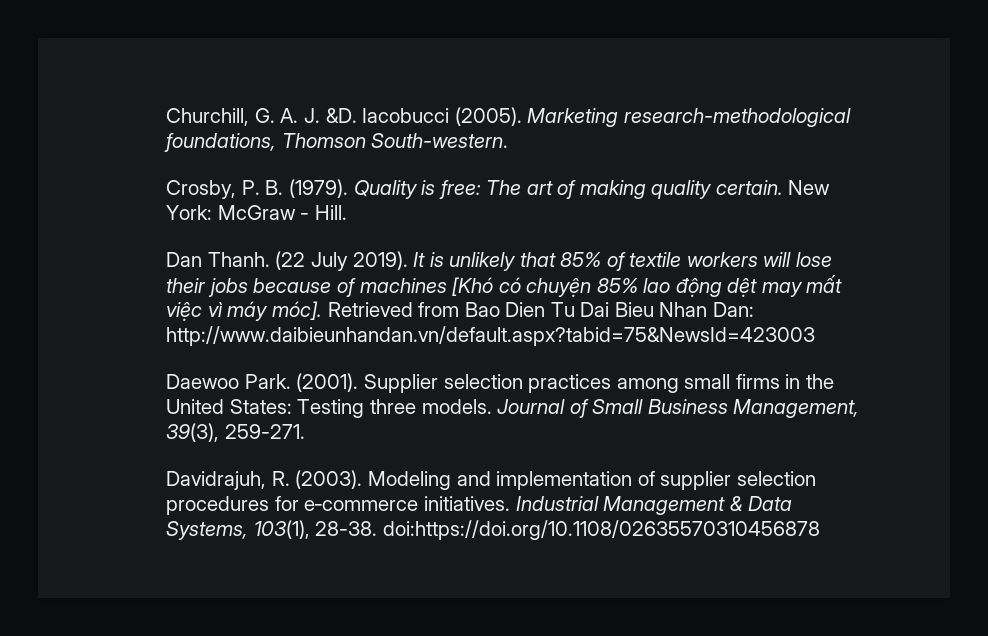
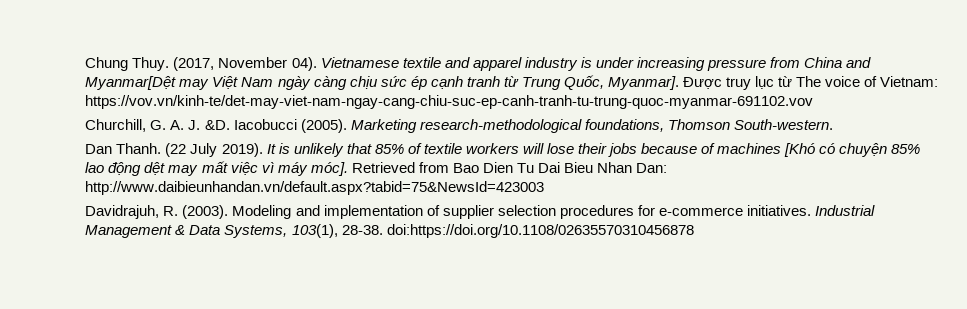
(166, 117) none -> [85,57,872,71] [85,75,939,90] [85,95,814,109] Chung Thuy. (2017, November 04). Vietnamese textile and apparel industry is under increasing pressure from China and Myanmar[Dệt may Việt Nam ngày càng chịu sức ép cạnh tranh từ Trung Quốc, Myanmar]. Được truy lục từ The voice of Vietnam: https://vov.vn/kinh-te/det-may-viet-nam-ngay-cang-chiu-suc-ep-canh-tranh-tu-trung-quoc-myanmar-691102.vov //
[166,179,831,199] [166,205,347,220] // Crosby, P. B. (1979). Quality is free: The art of making quality certain. New York: McGraw - Hill. -> (833, 124) none
[166,373,834,393] [166,399,860,418] [166,423,305,442] // Daewoo Park. (2001). Supplier selection practices among small firms in the United States: Testing three models. Journal of Small Business Management, 39(3), 259-271. -> (545, 188) none

